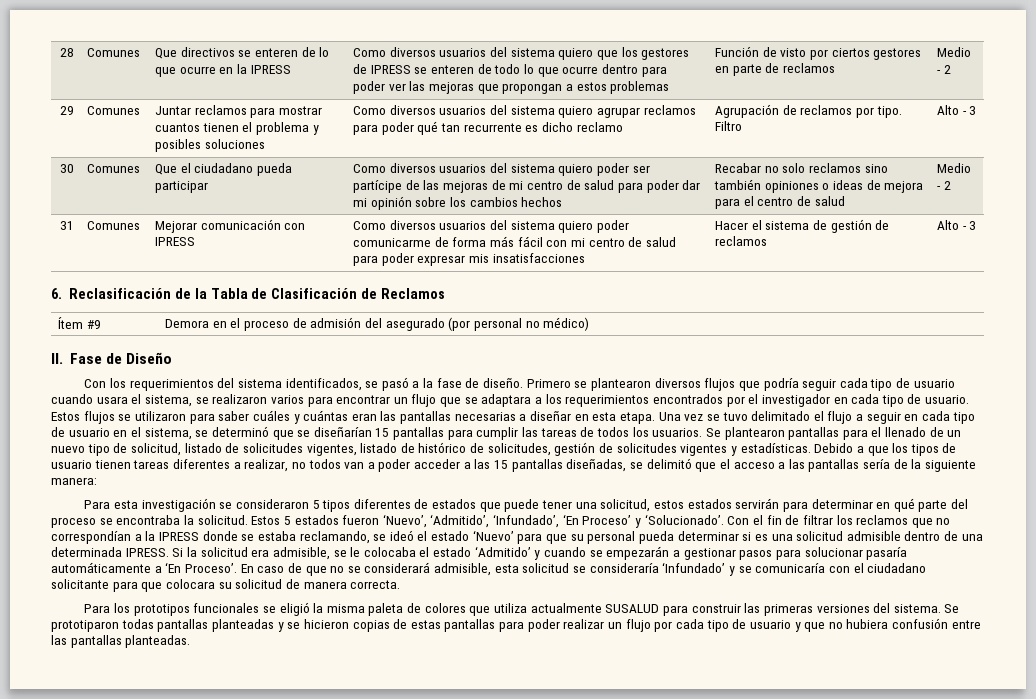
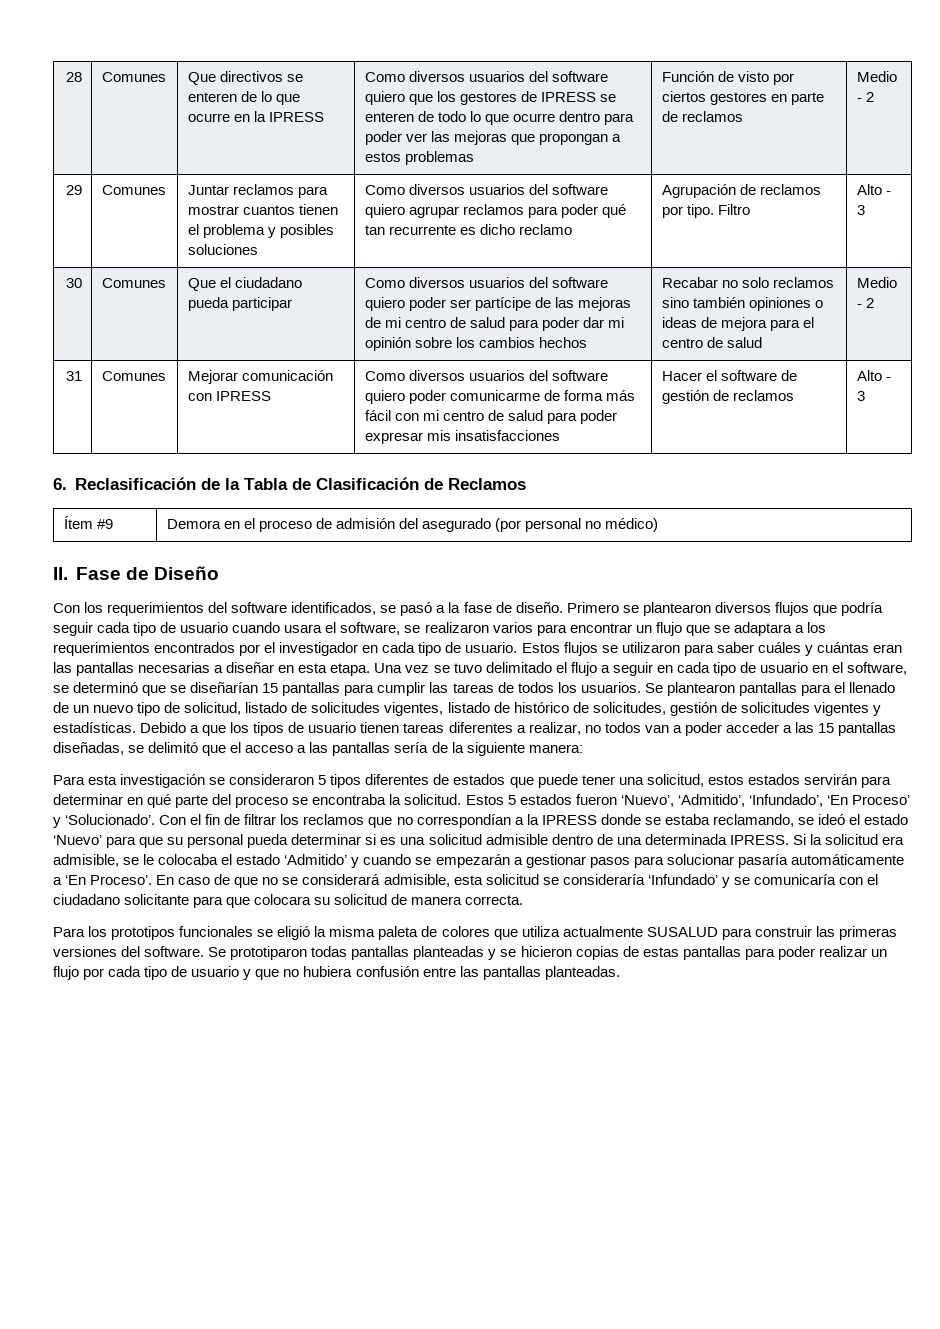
[510,48,555,57] sistema -> [551,71,608,82] software
[510,106,555,115] sistema -> [551,184,608,195] software
[510,164,555,173] sistema -> [551,277,608,288] software
[510,221,555,230] sistema -> [551,370,608,381] software
[765,221,810,230] sistema -> [720,370,777,381] software
[237,379,282,388] sistema -> [231,602,288,613] software
[144,395,192,407] sistema, -> [340,622,401,635] software,
[144,428,192,440] sistema, -> [847,662,908,675] software,
[893,604,941,613] sistema. -> [144,946,205,957] software.

